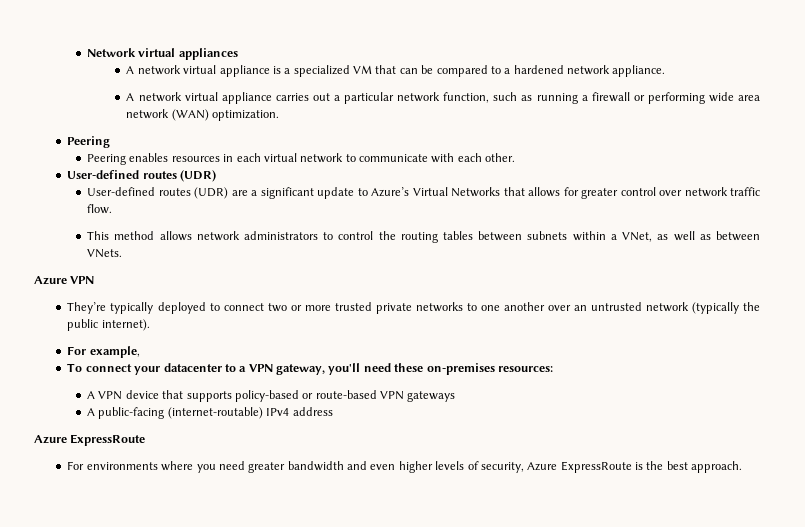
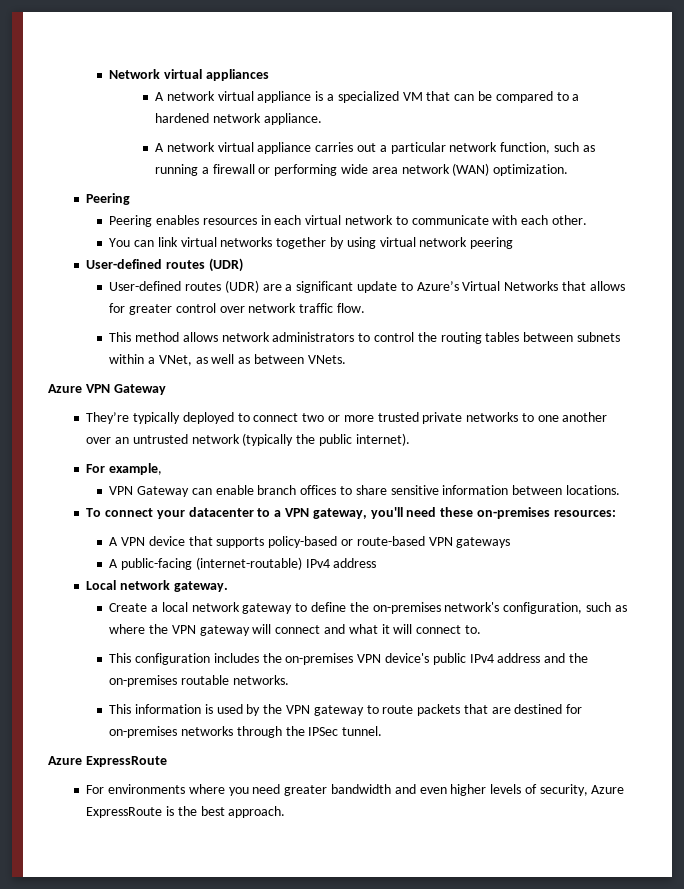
(516, 157) none -> [109,237,514,249] // You can link virtual networks together by using virtual network peering
(95, 280) none -> [113,384,166,395] Gateway
(140, 352) none -> [109,485,620,497] // VPN Gateway can enable branch offices to share sensitive information between locations.
(333, 411) none -> [86,580,228,592] [109,602,627,614] [109,624,481,636] [109,653,588,665] [109,675,289,687] [109,704,583,716] [109,726,383,738] // Local network gateway. // Create a local network gateway to define the on-premises network's configuration, such as where the VPN gateway will connect and what it will connect to. // This configuration includes the on-premises VPN device's public IPv4 address and the on-premises routable networks. // This information is used by the VPN gateway to route packets that are destined for on-premises networks through the IPSec tunnel.

